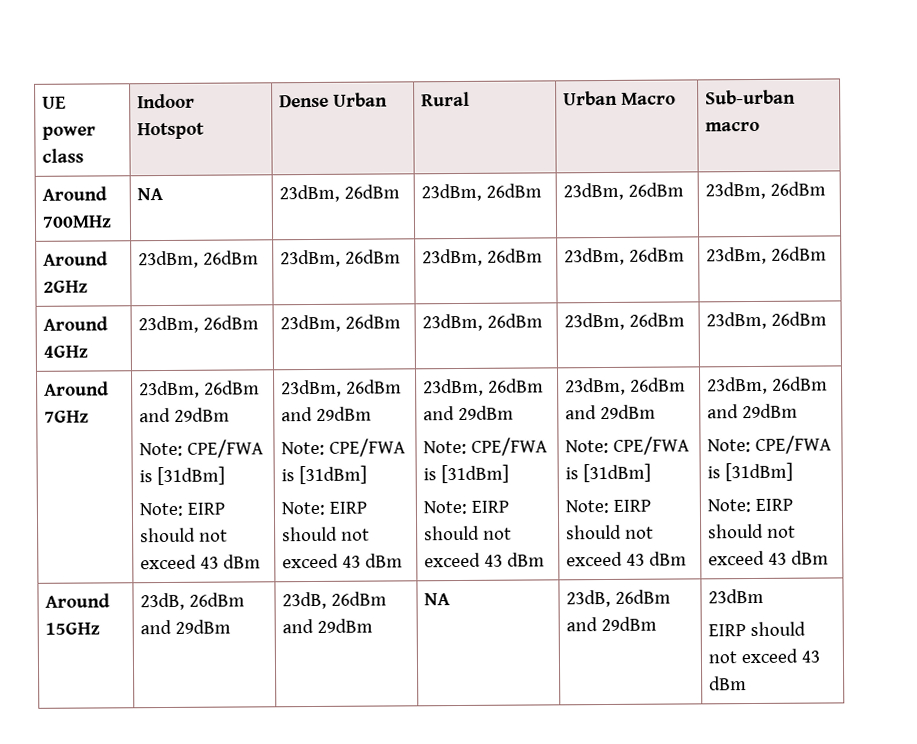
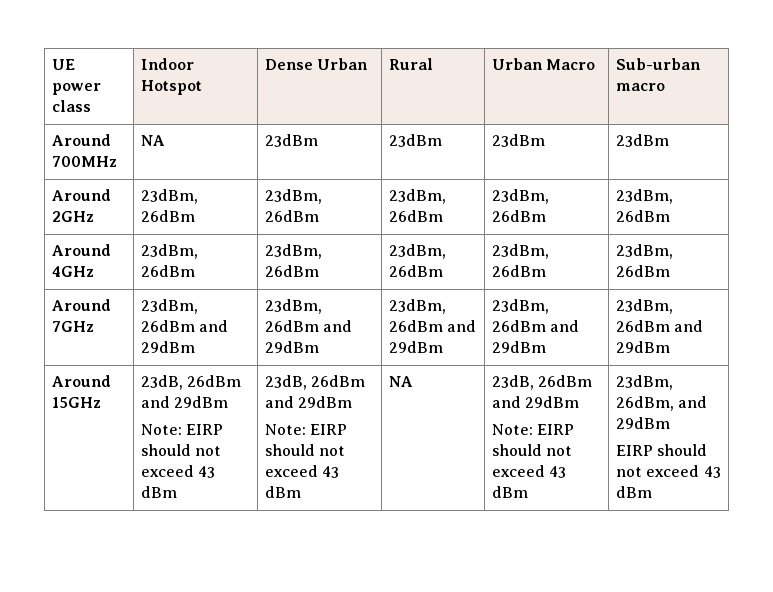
[278,184,400,203] [420,183,542,202] [562,182,684,201] [704,181,826,200] 23dBm, 26dBm | 23dBm, 26dBm | 23dBm, 26dBm | 23dBm, 26dBm -> [265,134,319,147] [389,134,443,147] [492,134,546,147] [616,134,670,147] 23dBm | 23dBm | 23dBm | 23dBm
[138,439,264,458] [138,466,225,486] [138,502,225,517] [139,527,228,543] [139,554,261,570] [280,379,402,398] [280,406,372,422] [280,438,406,457] [280,465,367,485] [280,501,367,516] [281,526,370,542] [281,553,403,569] [422,378,544,397] [422,405,514,421] [422,437,548,456] [422,464,509,484] [422,500,509,515] [423,525,512,541] [423,552,545,568] [564,377,686,396] [564,404,656,420] [564,436,690,455] [564,463,651,483] [564,499,651,514] [565,524,654,540] [565,551,687,567] [706,376,828,395] [706,403,798,419] [706,435,832,454] [706,462,793,482] [706,498,793,513] [707,523,796,539] [707,550,829,566] [44,593,110,608] [44,622,100,635] [139,592,245,611] [139,619,231,635] [281,591,387,610] [281,618,373,634] [423,593,450,606] [565,589,671,608] [565,616,657,632] [707,588,764,604] // Note: CPE/FWA is [31dBm] // Note: EIRP should not exceed 43 dBm | 23dBm, 26dBm and 29dBm // Note: CPE/FWA is [31dBm] // Note: EIRP should not exceed 43 dBm | 23dBm, 26dBm and 29dBm // Note: CPE/FWA is [31dBm] // Note: EIRP should not exceed 43 dBm | 23dBm, 26dBm and 29dBm // Note: CPE/FWA is [31dBm] // Note: EIRP should not exceed 43 dBm | 23dBm, 26dBm and 29dBm // Note: CPE/FWA is [31dBm] // Note: EIRP should not exceed 43 dBm // Around 15GHz | 23dB, 26dBm and 29dBm | 23dB, 26dBm and 29dBm | NA | 23dB, 26dBm and 29dBm | 23dBm -> [265,299,323,314] [265,320,353,332] [265,341,320,353] [389,299,447,314] [389,320,477,332] [389,341,444,353] [492,299,550,314] [492,320,580,332] [492,341,547,353] [616,299,674,314] [616,320,704,332] [616,341,671,353] [52,375,112,387] [52,397,102,408] [141,375,242,390] [141,396,229,408] [141,424,224,435] [141,444,222,456] [141,465,216,478] [141,486,178,498] [265,375,366,390] [265,396,353,408] [265,424,348,435] [265,444,346,456] [265,465,340,478] [265,486,302,498] [389,376,414,387] [492,375,593,390] [492,396,580,408] [492,424,575,435] [492,444,573,456] [492,465,567,478] [492,486,529,498] [616,375,674,390] [616,396,708,411] [616,417,671,429] | 23dBm, 26dBm and 29dBm | 23dBm, 26dBm and 29dBm | 23dBm, 26dBm and 29dBm | 23dBm, 26dBm and 29dBm // Around 15GHz | 23dB, 26dBm and 29dBm // Note: EIRP should not exceed 43 dBm | 23dB, 26dBm and 29dBm // Note: EIRP should not exceed 43 dBm | NA | 23dB, 26dBm and 29dBm // Note: EIRP should not exceed 43 dBm | 23dBm, 26dBm, and 29dBm

